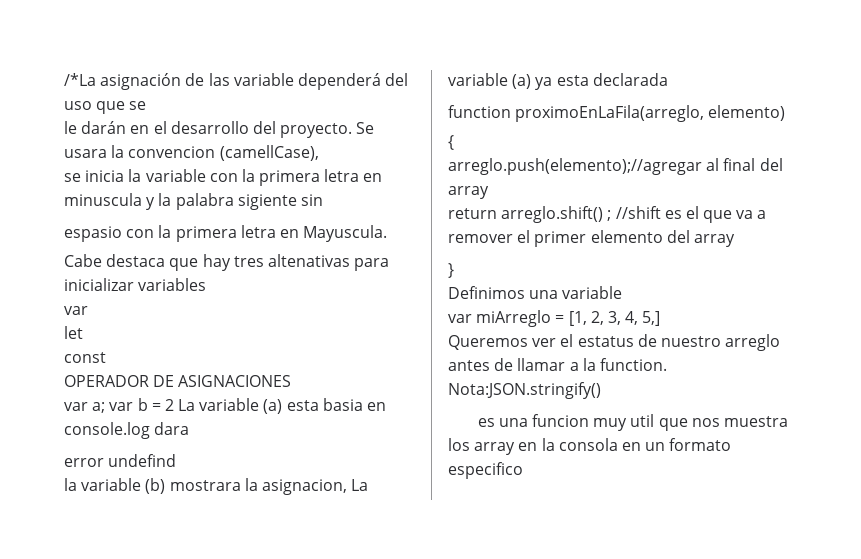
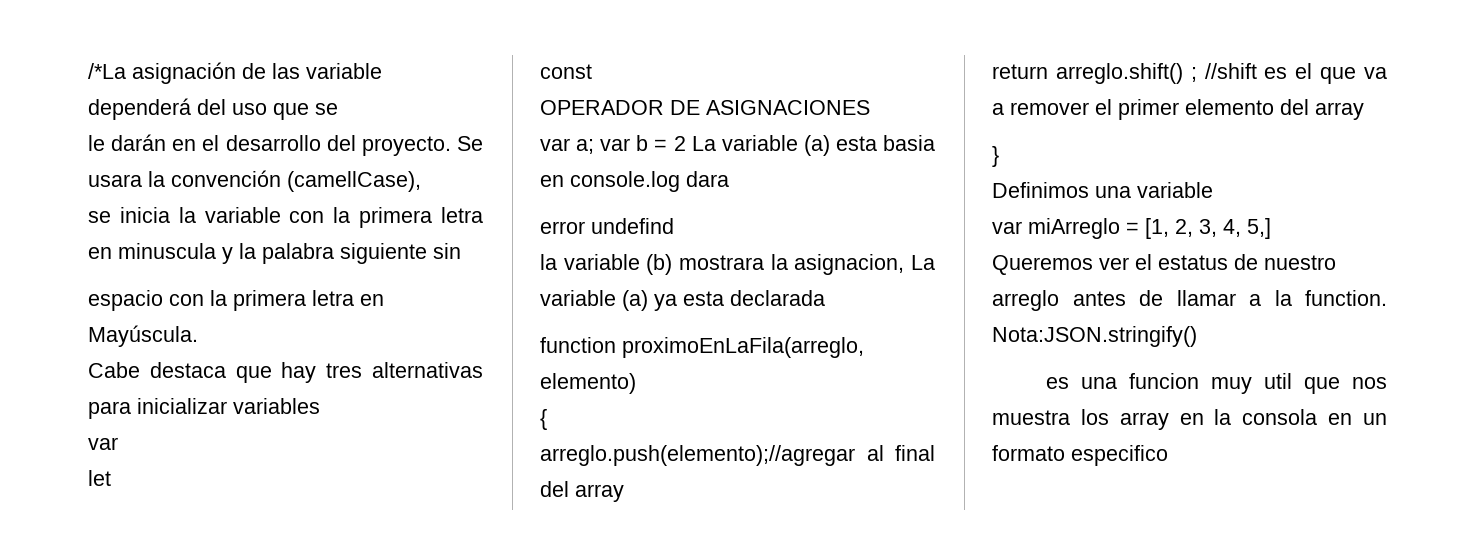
[128,146,216,158] convencion -> [171,170,281,187] convención
[237,194,297,210] sigiente -> [340,243,427,264] siguiente
[64,225,388,242] espasio con la primera letra en Mayuscula. -> [88,290,384,311] [88,325,198,347] espacio con la primera letra en Mayúscula.
[267,254,350,267] altenativas -> [372,362,484,378] alternativas

